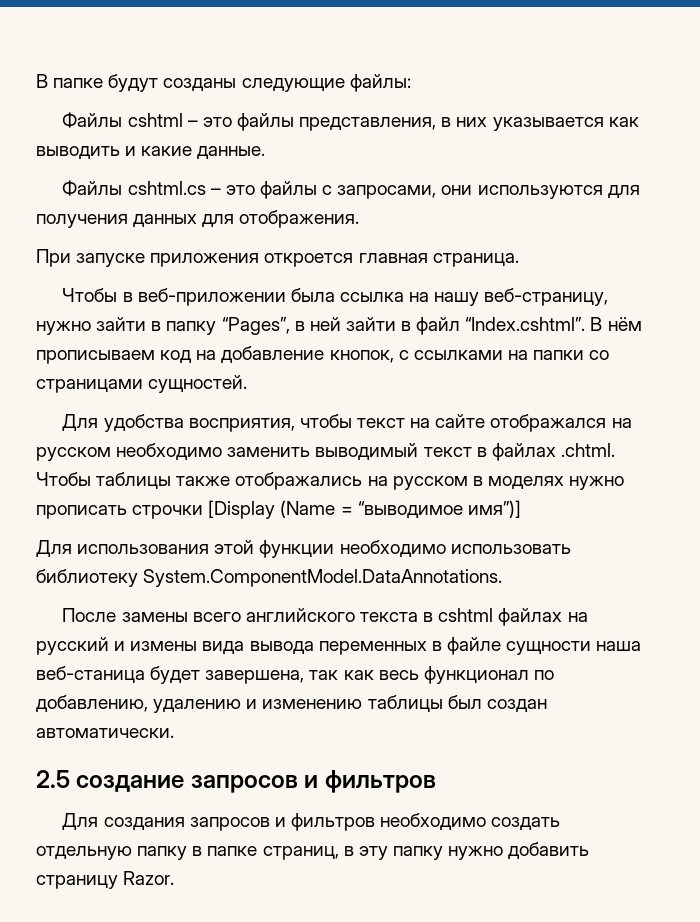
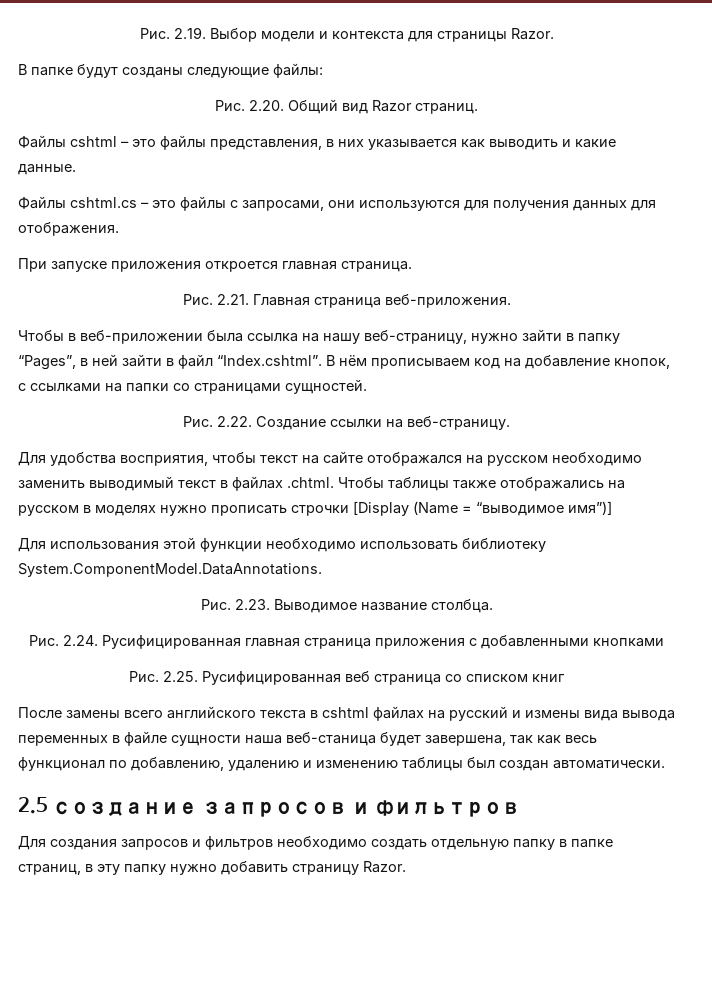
(36, 81) none -> [139,27,554,42] Рис. 2.19. Выбор модели и контекста для страницы Razor. //
(411, 83) none -> [215,99,478,114] // Рис. 2.20. Общий вид Razor страниц.
(519, 260) none -> [182,294,511,308] // Рис. 2.21. Главная страница веб-приложения.
(248, 384) none -> [183,416,510,430] // Рис. 2.22. Создание ссылки на веб-страницу.
(503, 578) none -> [200,599,493,613] [29,635,664,649] [129,671,565,685] // Рис. 2.23. Выводимое название столбца. // Рис. 2.24. Русифицированная главная страница приложения с добавленными кнопками // Рис. 2.25. Русифицированная веб страница со списком книг

